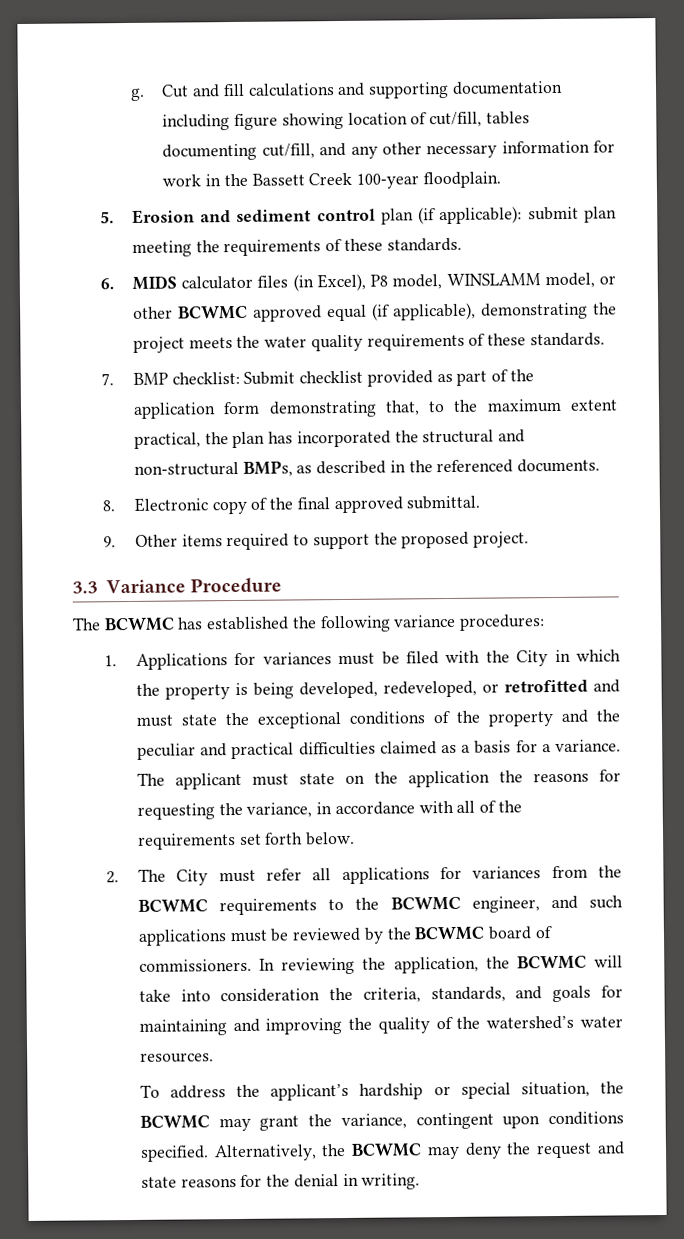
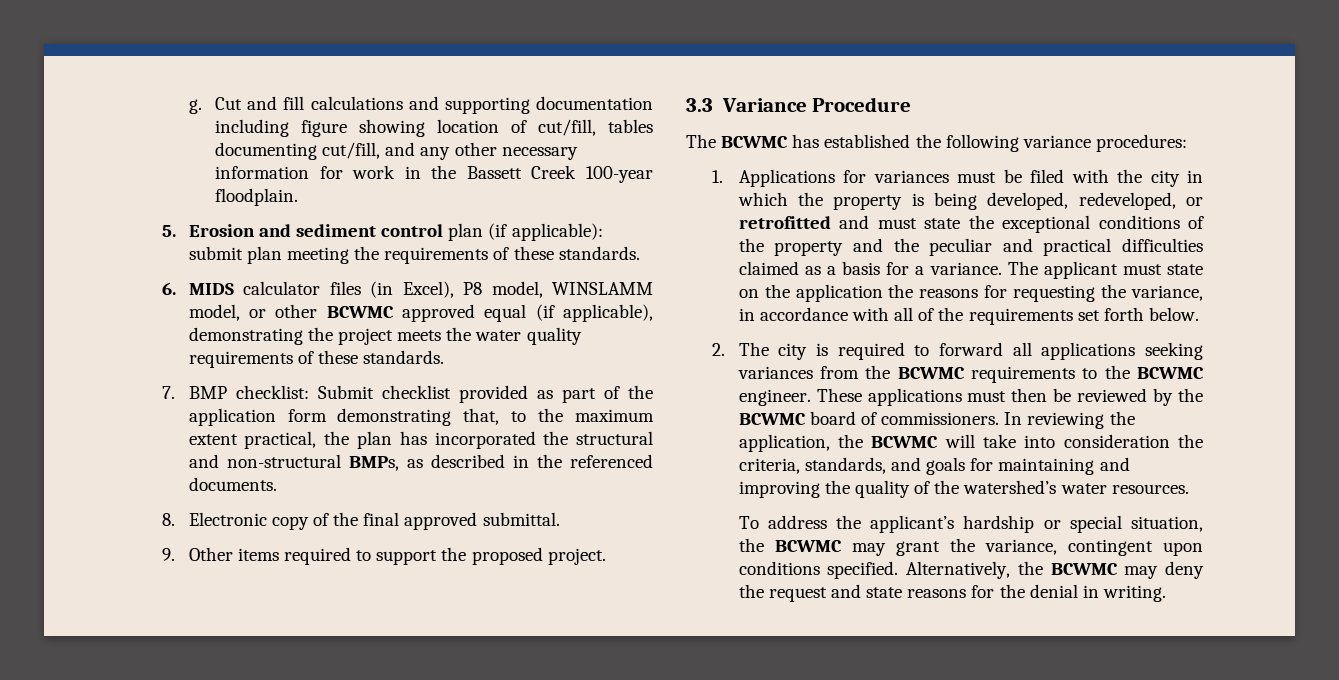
[516,650,549,667] City -> [1150,170,1180,187] city
[176,868,302,886] City must refer -> [778,342,1004,360] city is required to forward
[439,866,462,880] for -> [1145,342,1203,360] seeking
[471,895,624,913] engineer, and such -> [738,388,862,406] engineer. These
(268, 936) none -> [1011,388,1048,402] then

